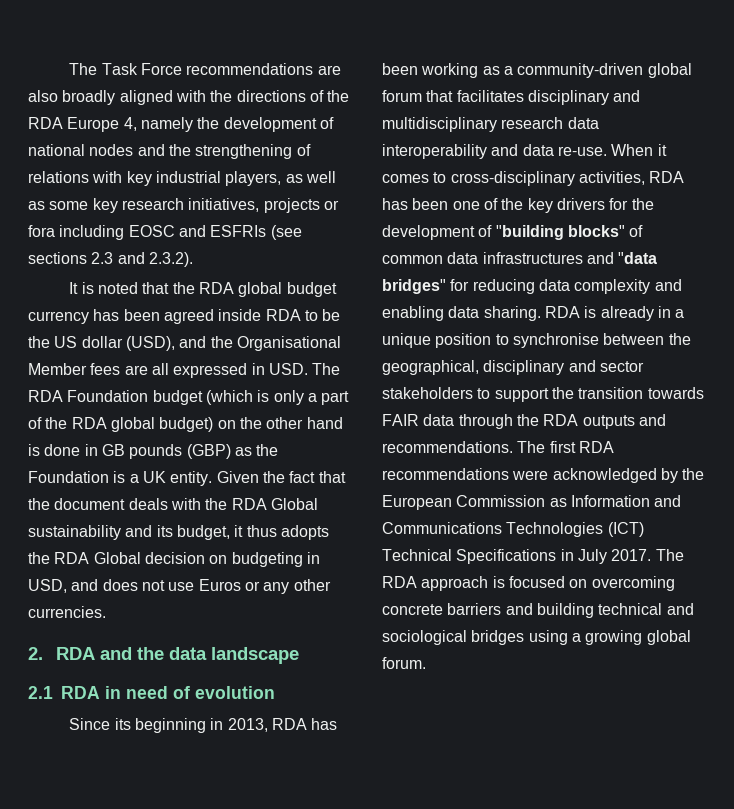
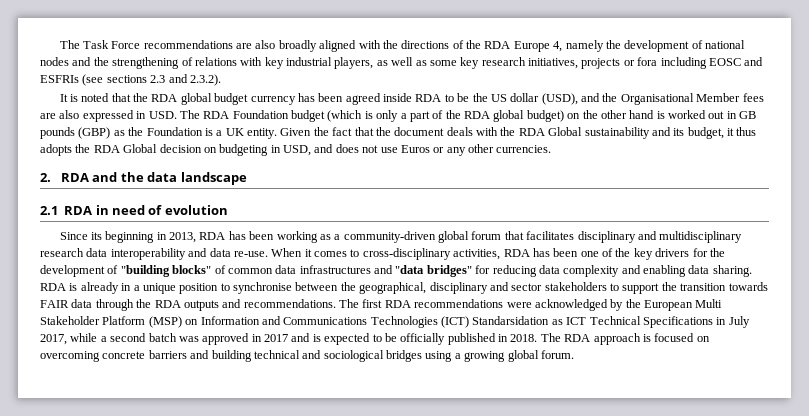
[151,363,169,375] all -> [59,110,80,119] also
[44,444,81,456] done -> [668,110,725,119] worked out
[456,495,567,507] Commission as -> [695,299,723,308] [40,316,199,328] Multi Stakeholder Platform (MSP) on
(644, 529) none -> [472,316,587,325] Standarsidation as ICT
[611,549,652,561] 2017. -> [40,333,538,345] 2017, while a second batch was approved in 2017 and is expected to be officially published in 2018.

